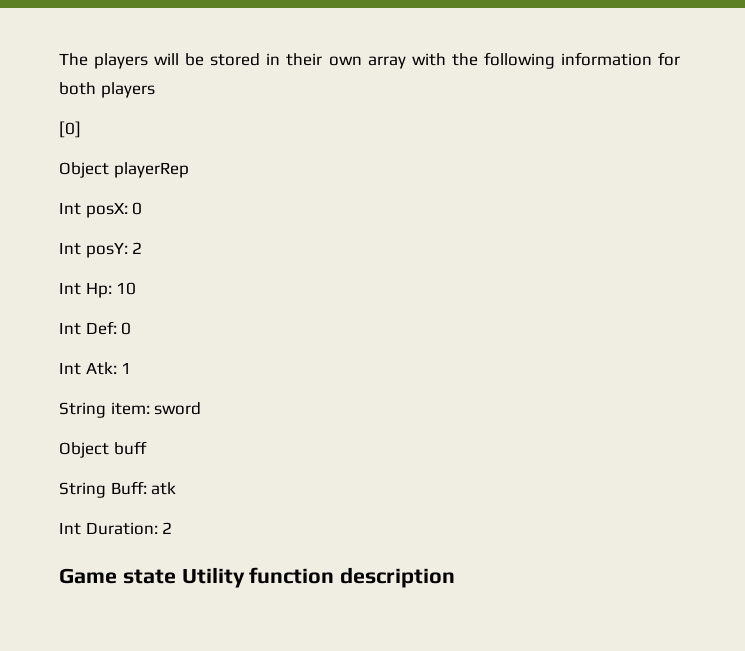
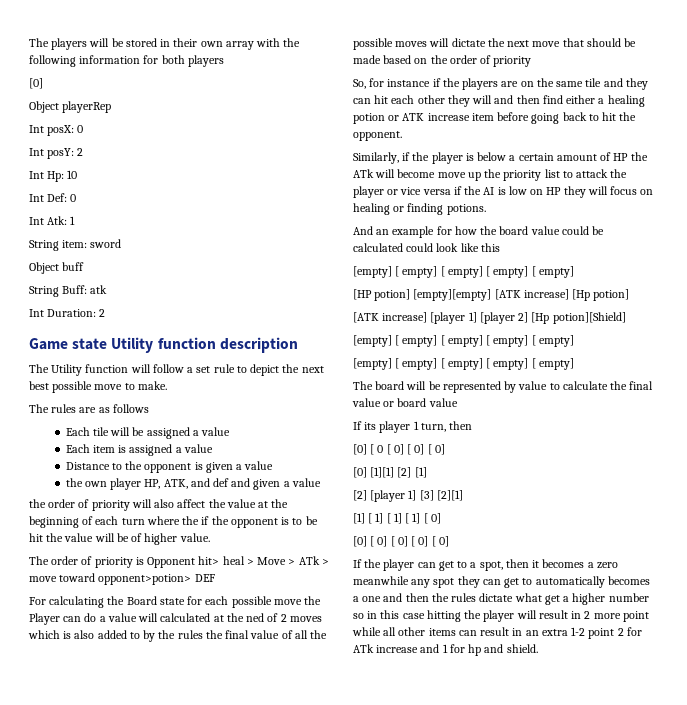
(456, 577) none -> [29,364,324,376] [29,381,167,393] [29,404,149,413] [65,427,230,439] [65,444,213,456] [65,461,274,473] [65,478,321,490] [29,499,289,511] [29,516,318,528] [29,533,210,545] [29,556,329,568] [29,573,215,585] [29,596,322,608] [29,613,322,625] [28,630,328,642] [353,38,637,50] [353,55,532,67] [353,78,648,90] [353,95,645,107] [353,112,637,124] [353,131,402,141] [353,152,648,164] [353,169,628,181] [353,186,654,198] [353,203,486,215] [353,226,605,238] [353,243,500,252] [353,266,574,278] [353,289,630,301] [353,312,626,324] [353,335,574,347] [353,358,574,370] [353,381,654,393] [352,398,458,407] [353,421,473,433] [353,444,445,455] [353,467,427,478] [353,490,463,502] [353,513,441,524] [353,536,449,547] [353,559,618,571] [353,576,650,588] [353,593,649,605] [353,610,649,622] [352,627,642,639] [353,644,538,656] // The Utility function will follow a set rule to depict the next best possible move to make. // The rules are as follows // Each tile will be assigned a value // Each item is assigned a value // Distance to the opponent is given a value // the own player HP, ATK, and def and given a value // the order of priority will also affect the value at the beginning of each turn where the if the opponent is to be hit the value will be of higher value. // The order of priority is Opponent hit> heal > Move > ATk > move toward opponent>potion> DEF // For calculating the Board state for each possible move the Player can do a value will calculated at the ned of 2 moves which is also added to by the rules the final value of all the possible moves will dictate the next move that should be made based on the order of priority // So, for instance if the players are on the same tile and they can hit each other they will and then find either a healing potion or ATK increase item before going back to hit the opponent. // Similarly, if the player is below a certain amount of HP the ATk will become move up the priority list to attack the player or vice versa if the AI is low on HP they will focus on healing or finding potions. // And an example for how the board value could be calculated could look like this // [empty] [ empty] [ empty] [ empty] [ empty] // [HP potion] [empty][empty] [ATK increase] [Hp potion] // [ATK increase] [player 1] [player 2] [Hp potion][Shield] // [empty] [ empty] [ empty] [ empty] [ empty] // [empty] [ empty] [ empty] [ empty] [ empty] // The board will be represented by value to calculate the final value or board value // If its player 1 turn, then // [0] [ 0 [ 0] [ 0] [ 0] // [0] [1][1] [2] [1] // [2] [player 1] [3] [2][1] // [1] [ 1] [ 1] [ 1] [ 0] // [0] [ 0] [ 0] [ 0] [ 0] // If the player can get to a spot, then it becomes a zero meanwhile any spot they can get to automatically becomes a one and then the rules dictate what get a higher number so in this case hitting the player will result in 2 more point while all other items can result in an extra 1-2 point 2 for ATk increase and 1 for hp and shield.

